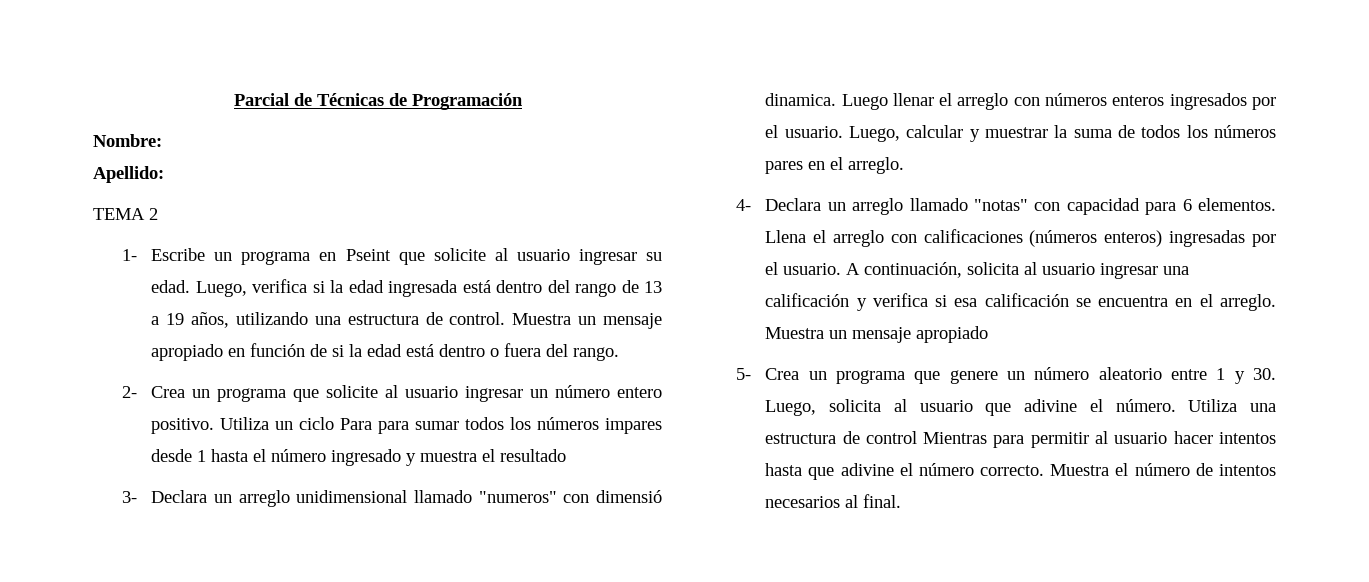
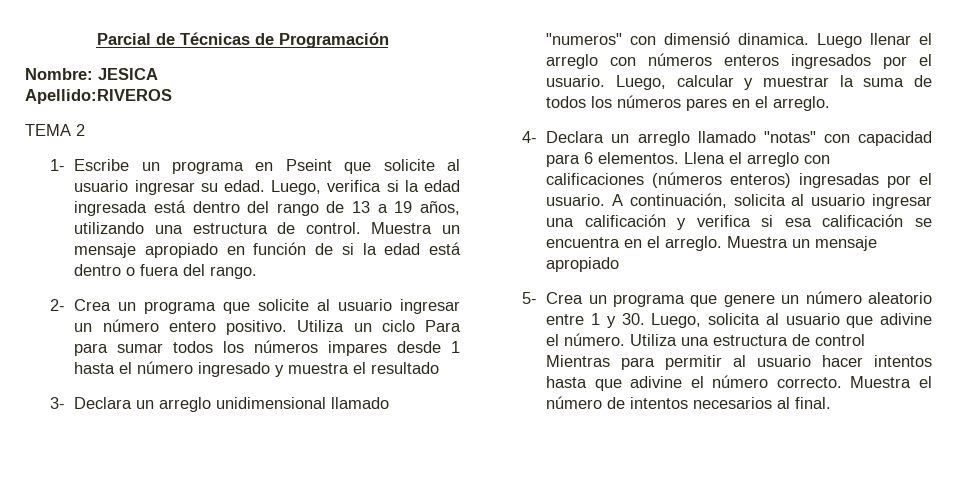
[93,166,164,183] // Apellido: -> [98,68,158,80] [25,89,172,104] JESICA // Apellido:RIVEROS

